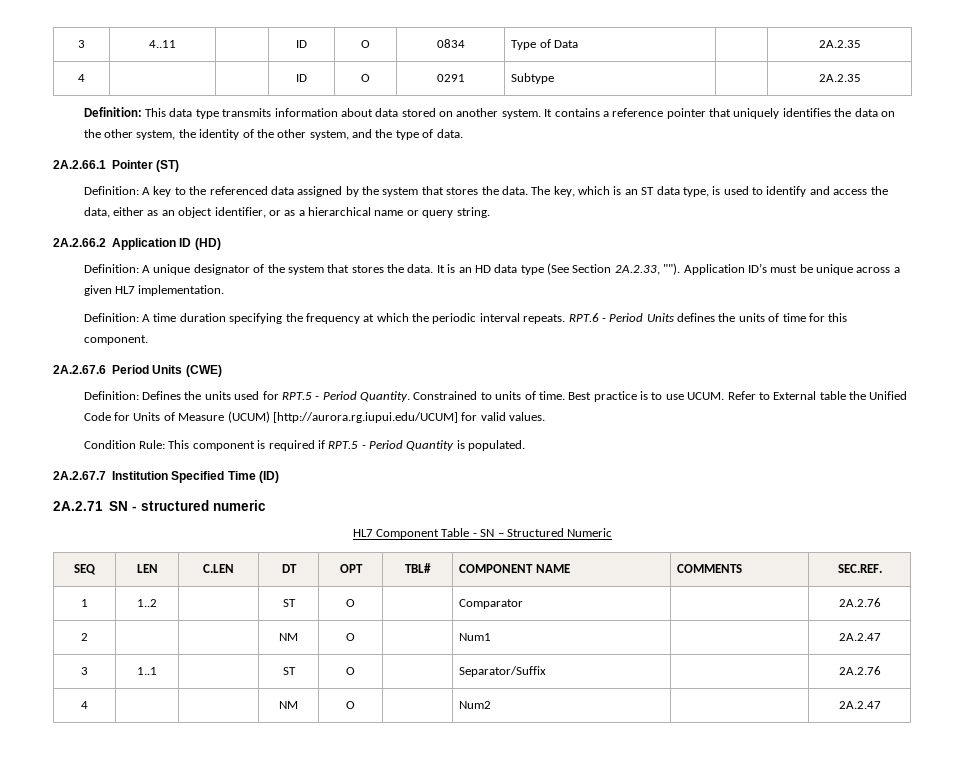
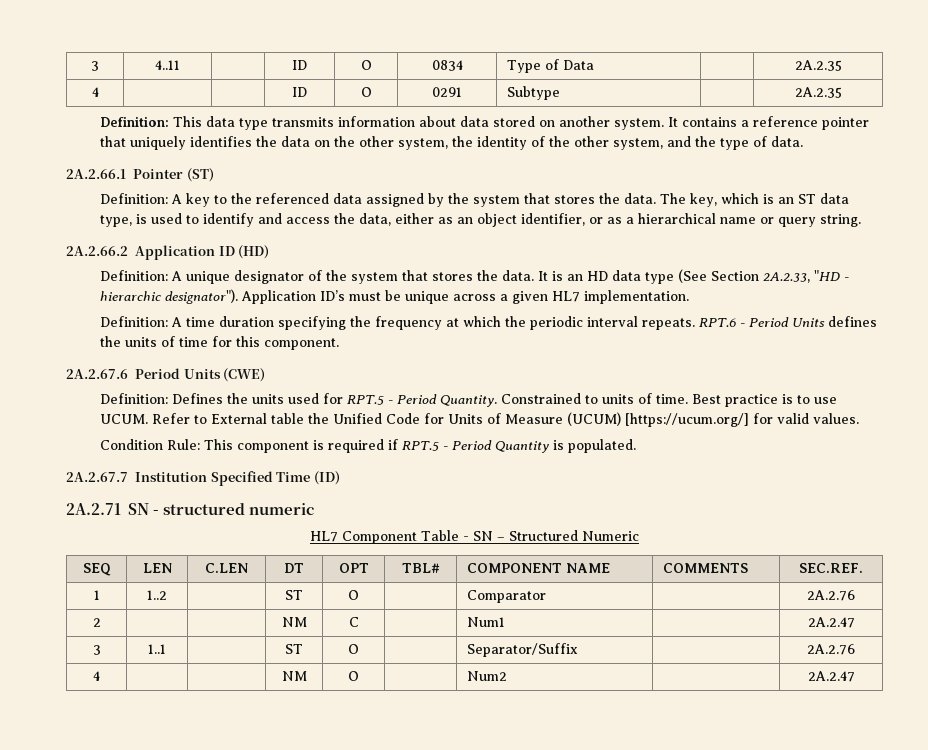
[663,263,681,275] ""). -> [814,270,850,281] [100,289,239,304] "HD - hierarchic designator").
[272,412,458,423] [http://aurora.rg.iupui.edu/UCUM] -> [625,413,750,427] [https://ucum.org/]
[346,633,355,641] O -> [348,617,359,627] C

